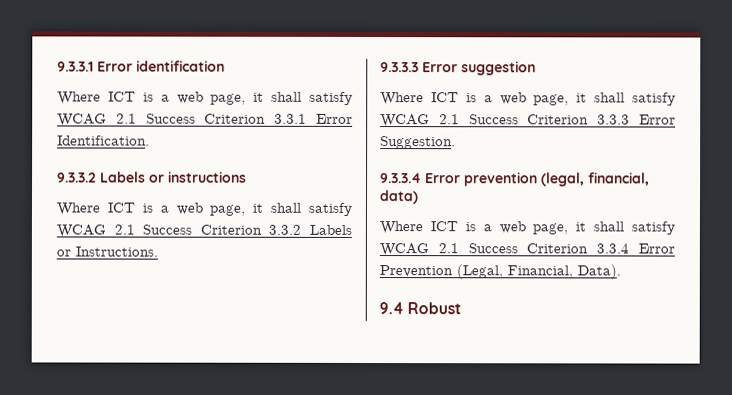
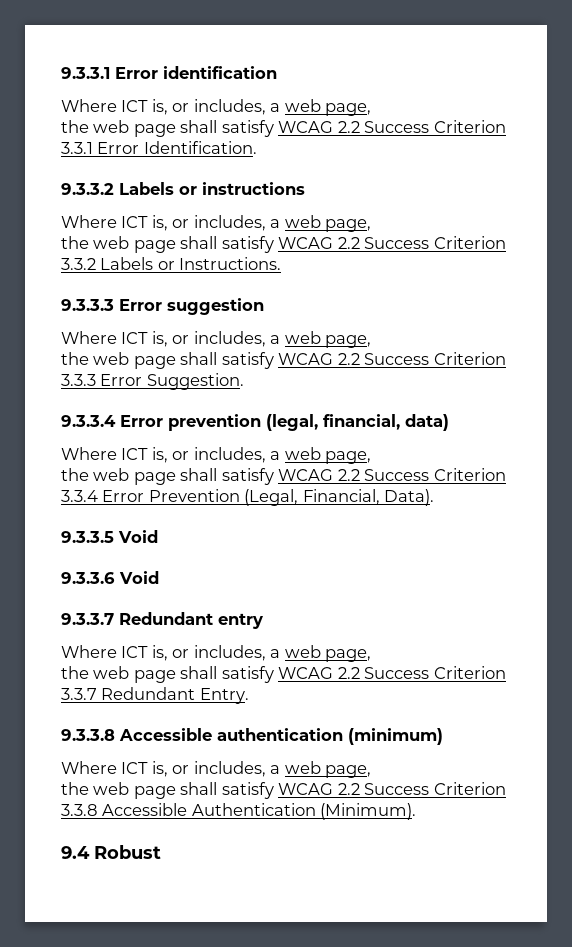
[142,91,353,105] [57,113,137,127] is a web page, it shall satisfy WCAG 2.1 -> [151,99,372,116] [61,120,360,137] is, or includes, a web page, // the web page shall satisfy WCAG 2.2
[141,202,352,216] [56,224,135,238] is a web page, it shall satisfy WCAG 2.1 -> [151,215,372,232] [61,236,360,253] is, or includes, a web page, // the web page shall satisfy WCAG 2.2
[465,92,676,106] [380,114,460,128] is a web page, it shall satisfy WCAG 2.1 -> [151,331,372,348] [61,352,360,369] is, or includes, a web page, // the web page shall satisfy WCAG 2.2
[464,221,675,235] [379,243,459,257] is a web page, it shall satisfy WCAG 2.1 -> [151,447,372,464] [61,468,360,485] is, or includes, a web page, // the web page shall satisfy WCAG 2.2
(621, 272) none -> [61,530,158,543] [61,571,159,584] [61,612,263,629] [61,645,372,662] [61,666,506,683] [61,687,249,704] [61,728,443,745] [61,761,372,778] [61,782,506,799] [61,803,417,820] // 9.3.3.5 Void // 9.3.3.6 Void // 9.3.3.7 Redundant entry // Where ICT is, or includes, a web page, // the web page shall satisfy WCAG 2.2 Success Criterion 3.3.7 Redundant Entry. // 9.3.3.8 Accessible authentication (minimum) // Where ICT is, or includes, a web page, // the web page shall satisfy WCAG 2.2 Success Criterion 3.3.8 Accessible Authentication (Minimum).

